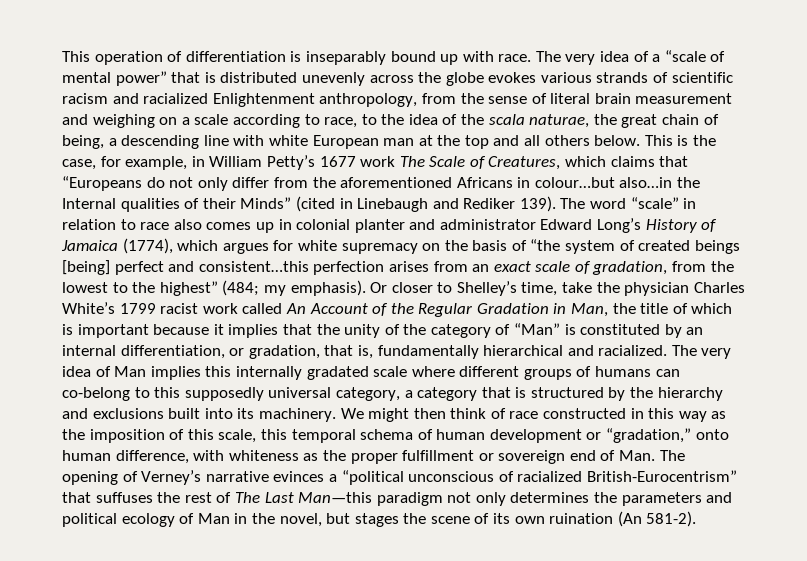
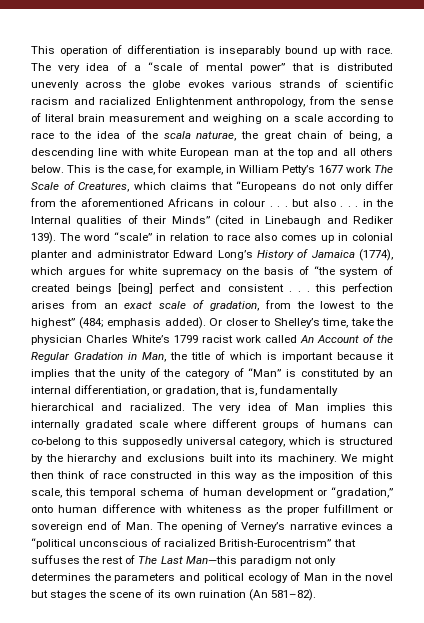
[324,117,358,128] race, -> [31,132,54,139] race
[534,177,673,188] colour…but also…in -> [233,199,373,207] colour . . . but also . . . in
[198,261,309,272] consistent…this -> [227,284,336,292] consistent . . . this
[263,280,366,296] my emphasis). -> [107,317,206,329] emphasis added).
[404,387,511,401] a category that -> [289,437,322,445] which
[115,450,189,464] difference, -> [102,504,155,513] difference
[279,513,322,527] novel, -> [364,573,393,581] novel
[646,511,697,527] 581-2). -> [270,589,316,601] 581–82).

